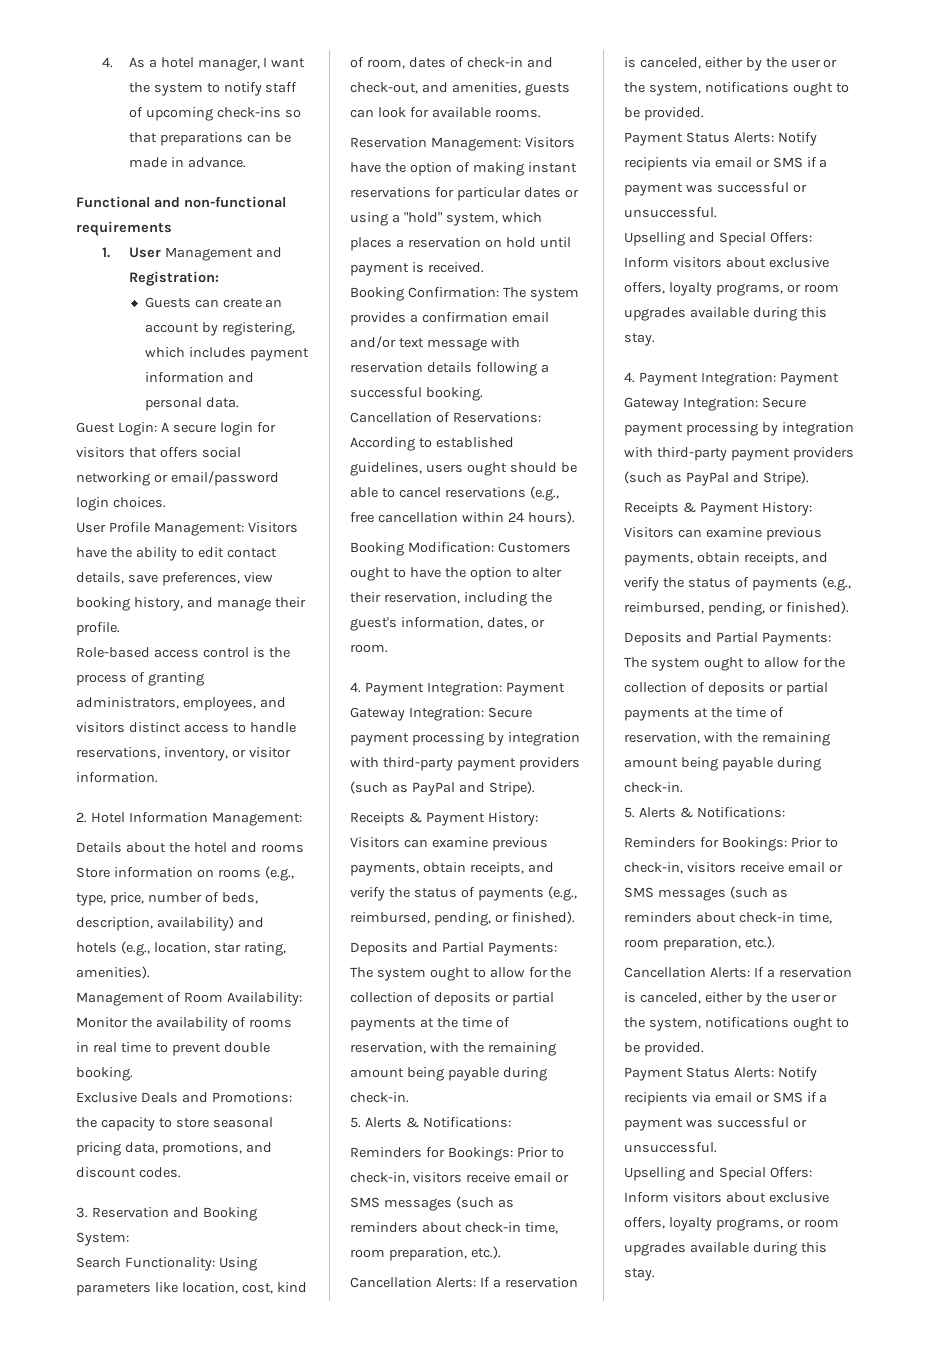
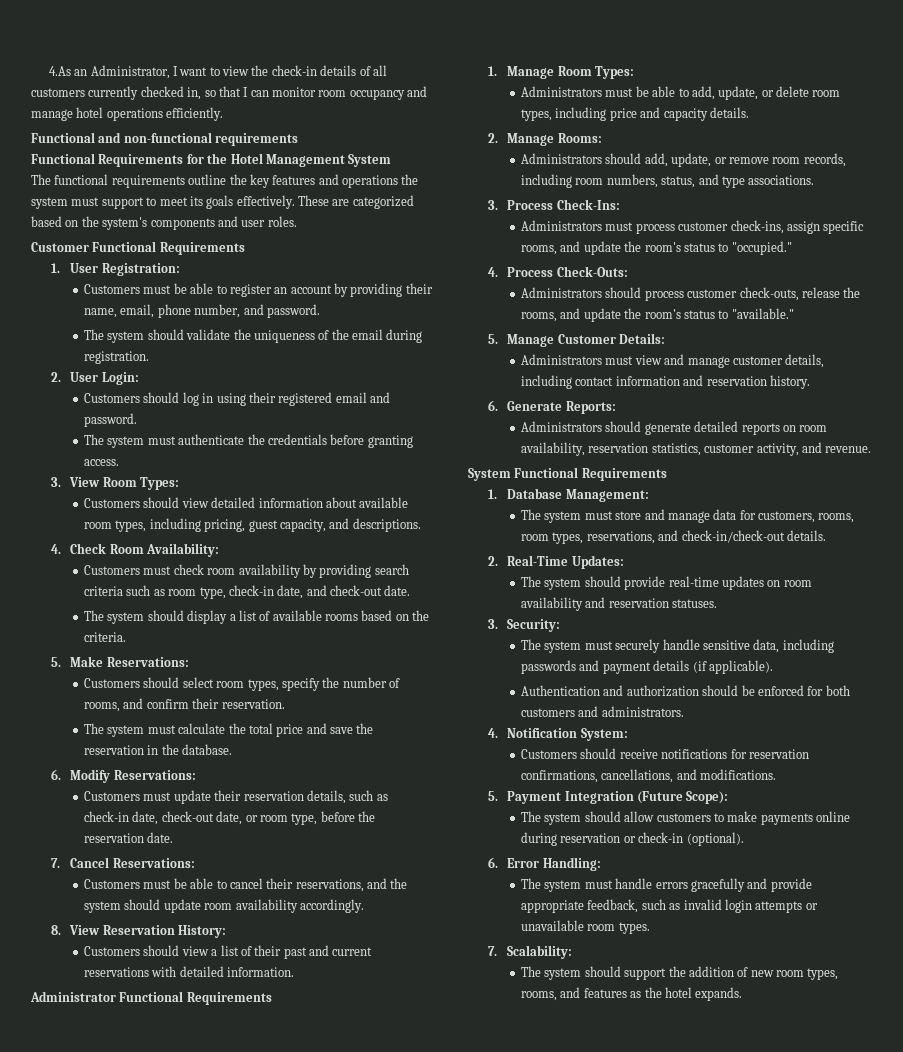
[102,57,306,71] [128,82,298,96] [128,107,301,121] [128,132,291,146] [128,157,246,168] [76,196,286,208] [76,221,172,236] 4. As a hotel manager, I want the system to notify staff of upcoming check-ins so that preparations can be made in advance. // Functional and non-functional requirements -> [48,65,387,79] [31,86,428,100] [31,107,224,121] [31,132,299,146] [31,153,392,167] [31,174,419,188] [31,195,414,209] [31,216,297,230] [31,241,245,255] 4.As an Administrator, I want to view the check-in details of all customers currently checked in, so that I can monitor room occupancy and manage hotel operations efficiently. // Functional and non-functional requirements // Functional Requirements for the Hotel Management System // The functional requirements outline the key features and operations the system must support to meet its goals effectively. These are categorized based on the system's components and user roles. // Customer Functional Requirements
[164,247,282,261] Management and -> (99, 268) none
[144,297,283,308] [144,322,295,336] [144,347,309,361] [144,372,254,383] [144,397,239,411] [76,422,276,436] [76,447,241,458] [76,471,279,486] [76,497,166,511] [76,522,298,536] [76,547,277,561] [76,572,273,586] [76,597,306,611] [76,622,120,636] [76,647,290,658] [76,672,204,686] [76,697,286,711] [76,722,296,733] [76,747,291,761] [76,772,158,783] [76,812,302,826] [76,842,304,853] [76,866,294,881] [76,892,258,906] [76,916,264,931] [76,941,286,956] [76,966,150,979] [76,992,302,1006] [76,1017,292,1031] [76,1042,270,1056] [76,1067,133,1081] [76,1092,292,1103] [76,1117,273,1131] [76,1142,272,1156] [76,1167,181,1178] [76,1207,257,1221] [76,1232,129,1246] [76,1257,257,1271] [76,1282,307,1296] [350,57,553,69] [350,82,570,96] [350,107,541,118] [350,137,575,151] [350,162,577,176] [350,187,579,201] [350,212,542,226] [350,237,571,251] [350,262,484,276] [350,287,579,301] [350,312,549,326] [350,336,520,351] [350,362,549,376] [350,387,483,401] [350,412,541,423] [350,437,514,451] [350,462,577,476] [350,486,559,501] [350,511,575,524] [350,542,571,556] [350,567,563,581] [350,592,552,606] [350,617,545,631] [350,644,388,653] [350,682,565,696] [350,707,532,721] [350,732,580,746] [350,757,580,771] [350,781,535,796] [350,812,538,826] [350,837,548,851] [350,862,554,876] [350,886,577,901] [350,911,575,926] [350,942,557,956] [350,967,572,981] [350,992,554,1006] [350,1017,510,1031] [350,1042,556,1056] [350,1067,547,1081] [350,1092,409,1103] [350,1117,511,1128] [350,1147,564,1161] [350,1172,569,1184] [350,1196,514,1211] [350,1222,558,1234] [350,1246,501,1261] [350,1277,578,1288] [624,57,838,71] [624,82,849,96] [624,107,704,121] [624,132,817,146] [624,157,828,171] [624,182,807,196] [624,207,717,218] [624,232,812,246] [624,257,829,268] [624,282,839,296] [624,307,827,321] [624,333,655,346] [624,372,839,386] [624,397,806,411] [624,422,854,436] [624,447,854,461] [624,471,809,486] [624,502,812,516] [624,527,822,541] [624,552,828,566] [624,576,851,591] [624,601,849,616] [624,632,831,646] [624,657,846,671] [624,682,828,696] [624,707,784,721] [624,732,830,746] [624,757,821,771] [624,782,683,793] [624,807,785,818] [624,837,838,851] [624,862,843,874] [624,886,788,901] [624,912,832,924] [624,936,775,951] [624,967,852,978] [624,992,838,1006] [624,1017,849,1031] [624,1042,704,1056] [624,1067,817,1081] [624,1092,828,1106] [624,1117,807,1131] [624,1142,717,1153] [624,1167,812,1181] [624,1192,829,1203] [624,1217,839,1231] [624,1242,827,1256] [624,1268,655,1281] Guests can create an account by registering, which includes payment information and personal data. // Guest Login: A secure login for visitors that offers social networking or email/password login choices. // User Profile Management: Visitors have the ability to edit contact details, save preferences, view booking history, and manage their profile. // Role-based access control is the process of granting administrators, employees, and visitors distinct access to handle reservations, inventory, or visitor information. // 2. Hotel Information Management: // Details about the hotel and rooms Store information on rooms (e.g., type, price, number of beds, description, availability) and hotels (e.g., location, star rating, amenities). // Management of Room Availability: Monitor the availability of rooms in real time to prevent double booking. // Exclusive Deals and Promotions: the capacity to store seasonal pricing data, promotions, and discount codes. // 3. Reservation and Booking System: // Search Functionality: Using parameters like location, cost, kind of room, dates of check-in and check-out, and amenities, guests can look for available rooms. // Reservation Management: Visitors have the option of making instant reservations for particular dates or using a "hold" system, which places a reservation on hold until payment is received. // Booking Confirmation: The system provides a confirmation email and/or text message with reservation details following a successful booking. // Cancellation of Reservations: According to established guidelines, users ought should be able to cancel reservations (e.g., free cancellation within 24 hours). // Booking Modification: Customers ought to have the option to alter their reservation, including the guest's information, dates, or room. // 4. Payment Integration: Payment Gateway Integration: Secure payment processing by integration with third-party payment providers (such as PayPal and Stripe). // Receipts & Payment History: Visitors can examine previous payments, obtain receipts, and verify the status of payments (e.g., reimbursed, pending, or finished). // Deposits and Partial Payments: The system ought to allow for the collection of deposits or partial payments at the time of reservation, with the remaining amount being payable during check-in. // 5. Alerts & Notifications: // Reminders for Bookings: Prior to check-in, visitors receive email or SMS messages (such as reminders about check-in time, room preparation, etc.). // Cancellation Alerts: If a reservation is canceled, either by the user or the system, notifications ought to be provided. // Payment Status Alerts: Notify recipients via email or SMS if a payment was successful or unsuccessful. // Upselling and Special Offers: Inform visitors about exclusive offers, loyalty programs, or room upgrades available during this stay. // 4. Payment Integration: Payment Gateway Integration: Secure payment processing by integration with third-party payment providers (such as PayPal and Stripe). // Receipts & Payment History: Visitors can examine previous payments, obtain receipts, and verify the status of payments (e.g., reimbursed, pending, or finished). // Deposits and Partial Payments: The system ought to allow for the collection of deposits or partial payments at the time of reservation, with the remaining amount being payable during check-in. // 5. Alerts & Notifications: // Reminders for Bookings: Prior to check-in, visitors receive email or SMS messages (such as reminders about check-in time, room preparation, etc.). // Cancellation Alerts: If a reservation is canceled, either by the user or the system, notifications ought to be provided. // Payment Status Alerts: Notify recipients via email or SMS if a payment was successful or unsuccessful. // Upselling and Special Offers: Inform visitors about exclusive offers, loyalty programs, or room upgrades available during this stay. -> [84,283,433,297] [84,304,320,318] [84,329,423,343] [84,351,150,364] [50,372,139,385] [84,392,391,406] [84,413,138,427] [84,434,413,448] [84,459,120,466] [50,477,180,490] [84,497,409,508] [84,518,421,532] [50,543,220,557] [84,564,409,578] [84,585,411,599] [84,610,430,624] [84,632,127,642] [50,656,189,667] [84,677,401,691] [84,698,285,712] [84,723,374,737] [84,744,233,755] [50,769,196,783] [84,790,388,804] [84,811,376,825] [84,832,174,843] [50,857,195,868] [84,878,408,892] [84,899,364,913] [50,925,227,938] [84,945,373,959] [84,966,295,977] [30,991,272,1005] [487,66,635,79] [521,86,841,100] [521,107,749,121] [487,133,602,146] [521,153,846,167] [521,174,815,188] [487,199,620,210] [521,220,865,234] [521,241,792,255] [487,266,628,277] [521,287,861,301] [521,308,794,322] [487,333,666,347] [521,354,825,368] [521,375,810,389] [487,400,616,414] [521,421,828,435] [521,442,872,456] [468,467,667,481] [487,488,649,502] [521,509,855,523] [521,530,826,544] [487,555,624,569] [521,576,812,590] [521,597,718,611] [487,619,561,632] [521,639,834,653] [521,660,773,674] [521,685,850,697] [521,706,684,717] [487,728,628,741] [521,748,809,759] [521,769,777,783] [487,791,729,804] [521,811,851,825] [521,832,744,846] [487,857,601,871] [521,878,812,892] [521,899,818,913] [521,920,650,934] [487,945,573,959] [521,966,839,980] [521,987,743,1001] Customers must be able to register an account by providing their name, email, phone number, and password. // The system should validate the uniqueness of the email during registration. // 2. User Login: // Customers should log in using their registered email and password. // The system must authenticate the credentials before granting access. // 3. View Room Types: // Customers should view detailed information about available room types, including pricing, guest capacity, and descriptions. // 4. Check Room Availability: // Customers must check room availability by providing search criteria such as room type, check-in date, and check-out date. // The system should display a list of available rooms based on the criteria. // 5. Make Reservations: // Customers should select room types, specify the number of rooms, and confirm their reservation. // The system must calculate the total price and save the reservation in the database. // 6. Modify Reservations: // Customers must update their reservation details, such as check-in date, check-out date, or room type, before the reservation date. // 7. Cancel Reservations: // Customers must be able to cancel their reservations, and the system should update room availability accordingly. // 8. View Reservation History: // Customers should view a list of their past and current reservations with detailed information. // Administrator Functional Requirements // 1. Manage Room Types: // Administrators must be able to add, update, or delete room types, including price and capacity details. // 2. Manage Rooms: // Administrators should add, update, or remove room records, including room numbers, status, and type associations. // 3. Process Check-Ins: // Administrators must process customer check-ins, assign specific rooms, and update the room's status to "occupied." // 4. Process Check-Outs: // Administrators should process customer check-outs, release the rooms, and update the room's status to "available." // 5. Manage Customer Details: // Administrators must view and manage customer details, including contact information and reservation history. // 6. Generate Reports: // Administrators should generate detailed reports on room availability, reservation statistics, customer activity, and revenue. // System Functional Requirements // 1. Database Management: // The system must store and manage data for customers, rooms, room types, reservations, and check-in/check-out details. // 2. Real-Time Updates: // The system should provide real-time updates on room availability and reservation statuses. // 3. Security: // The system must securely handle sensitive data, including passwords and payment details (if applicable). // Authentication and authorization should be enforced for both customers and administrators. // 4. Notification System: // Customers should receive notifications for reservation confirmations, cancellations, and modifications. // 5. Payment Integration (Future Scope): // The system should allow customers to make payments online during reservation or check-in (optional). // 6. Error Handling: // The system must handle errors gracefully and provide appropriate feedback, such as invalid login attempts or unavailable room types. // 7. Scalability: // The system should support the addition of new room types, rooms, and features as the hotel expands.

